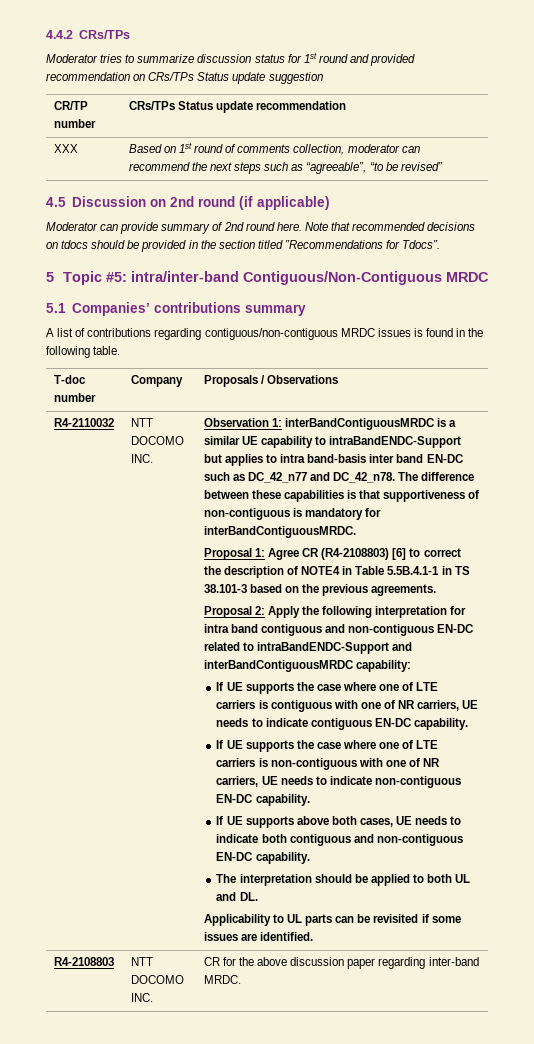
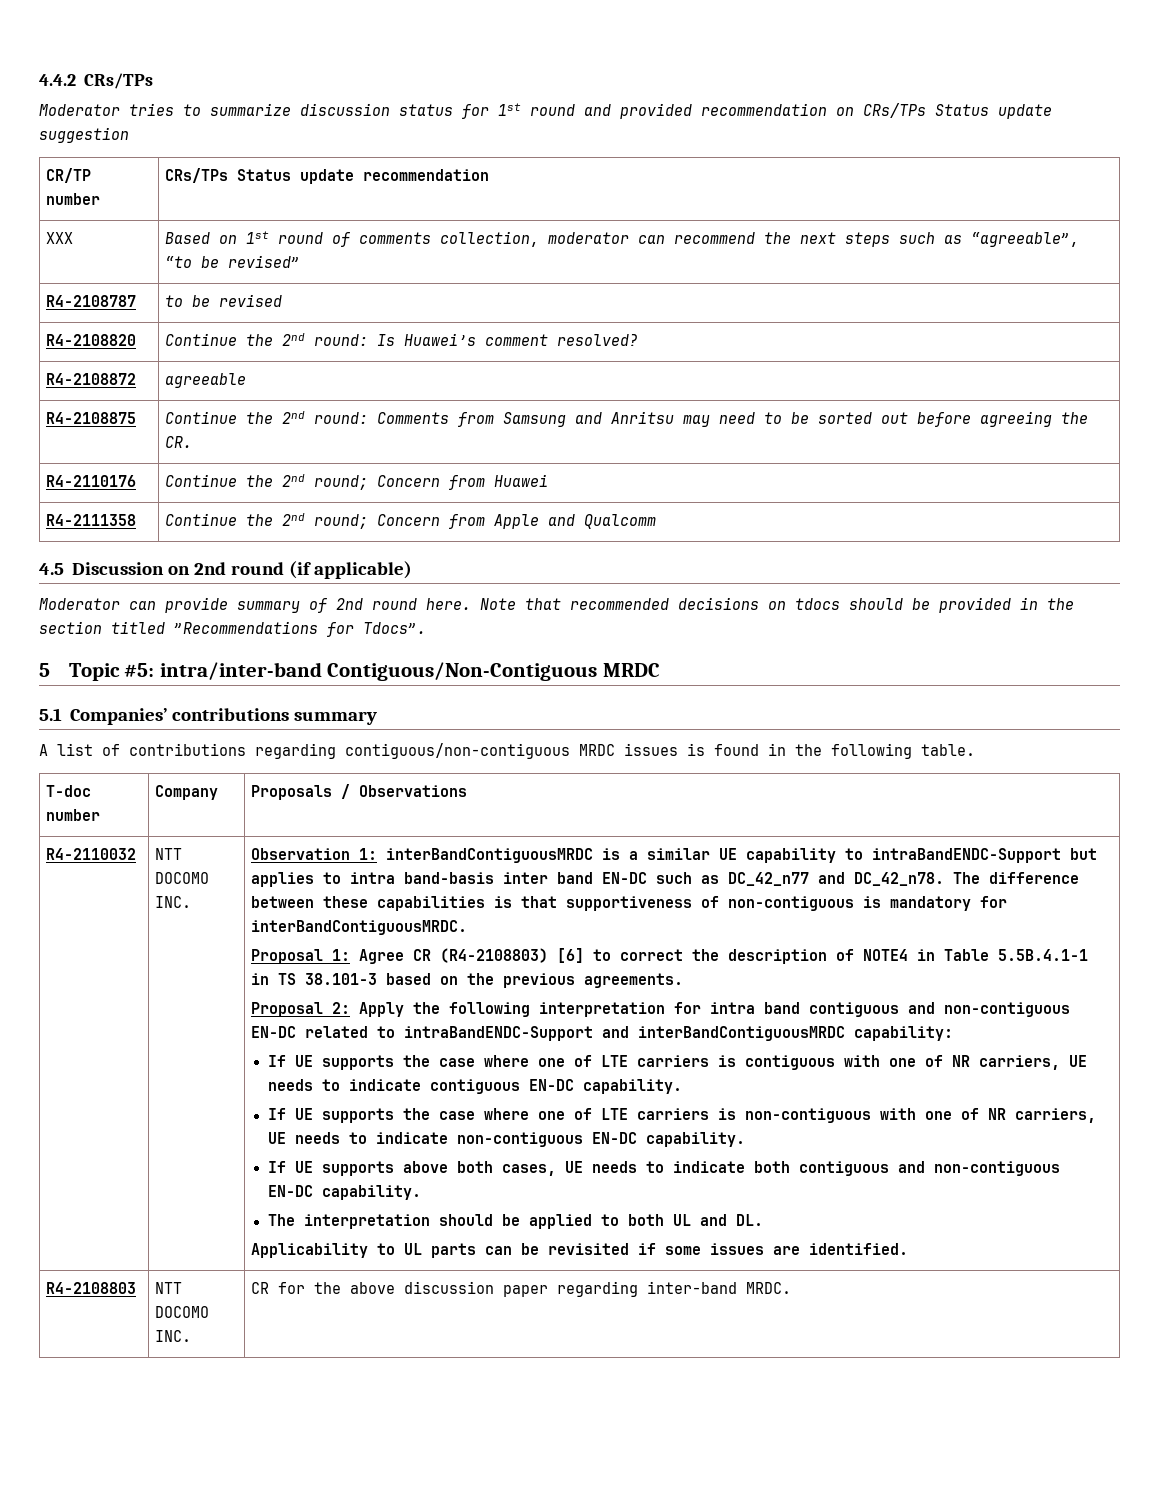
(443, 166) none -> [46,295,137,307] [165,294,283,307] [46,334,137,346] [165,333,639,346] [46,373,137,385] [165,373,247,388] [46,412,137,424] [165,411,1089,427] [165,436,193,448] [46,475,137,487] [165,474,549,490] [46,514,137,526] [165,513,657,529] // R4-2108787 | to be revised // R4-2108820 | Continue the 2nd round: Is Huawei’s comment resolved? // R4-2108872 | agreeable // R4-2108875 | Continue the 2nd round: Comments from Samsung and Anritsu may need to be sorted out before agreeing the CR. // R4-2110176 | Continue the 2nd round; Concern from Huawei // R4-2111358 | Continue the 2nd round; Concern from Apple and Qualcomm

